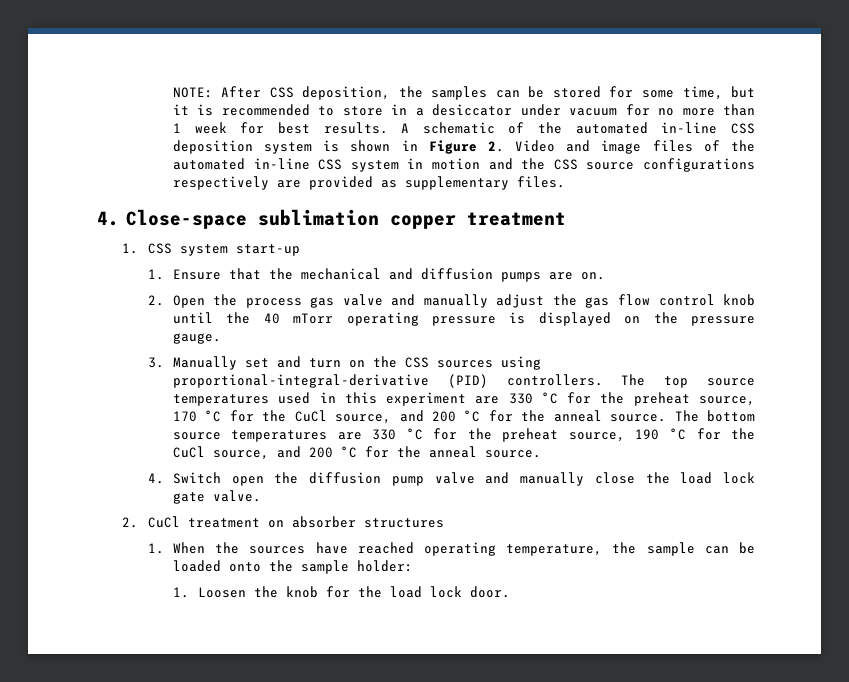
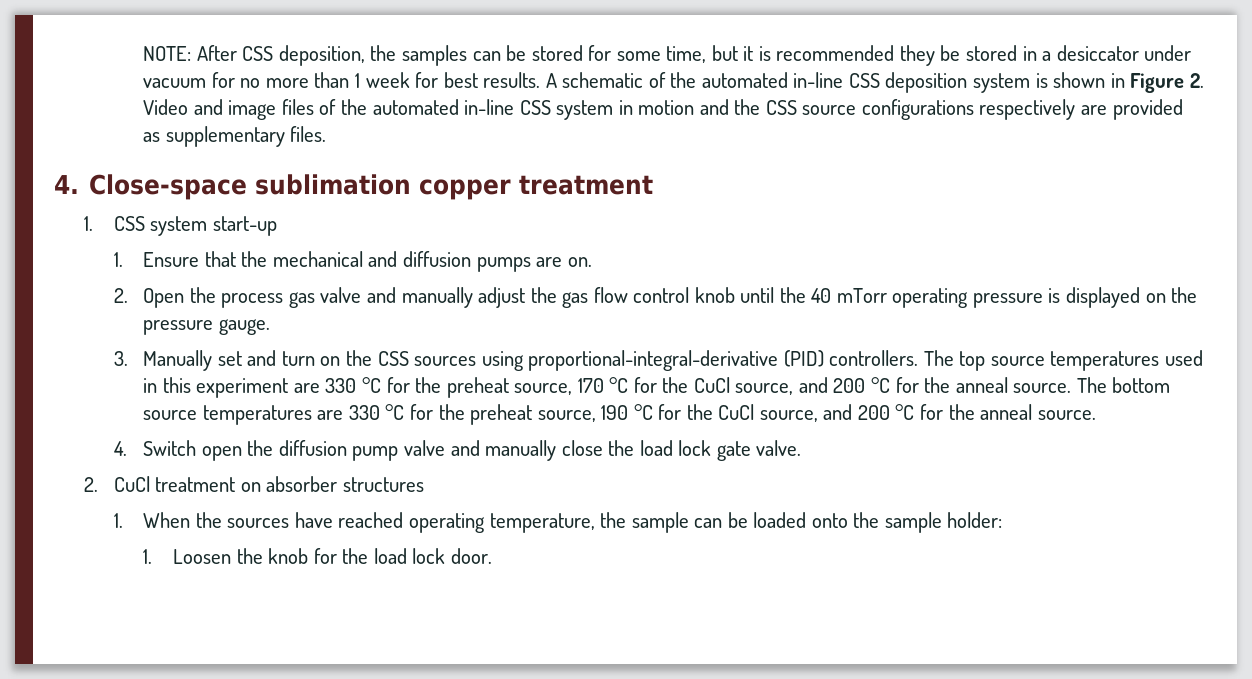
[318,106,383,116] to store -> [899,45,1017,66] they be stored

